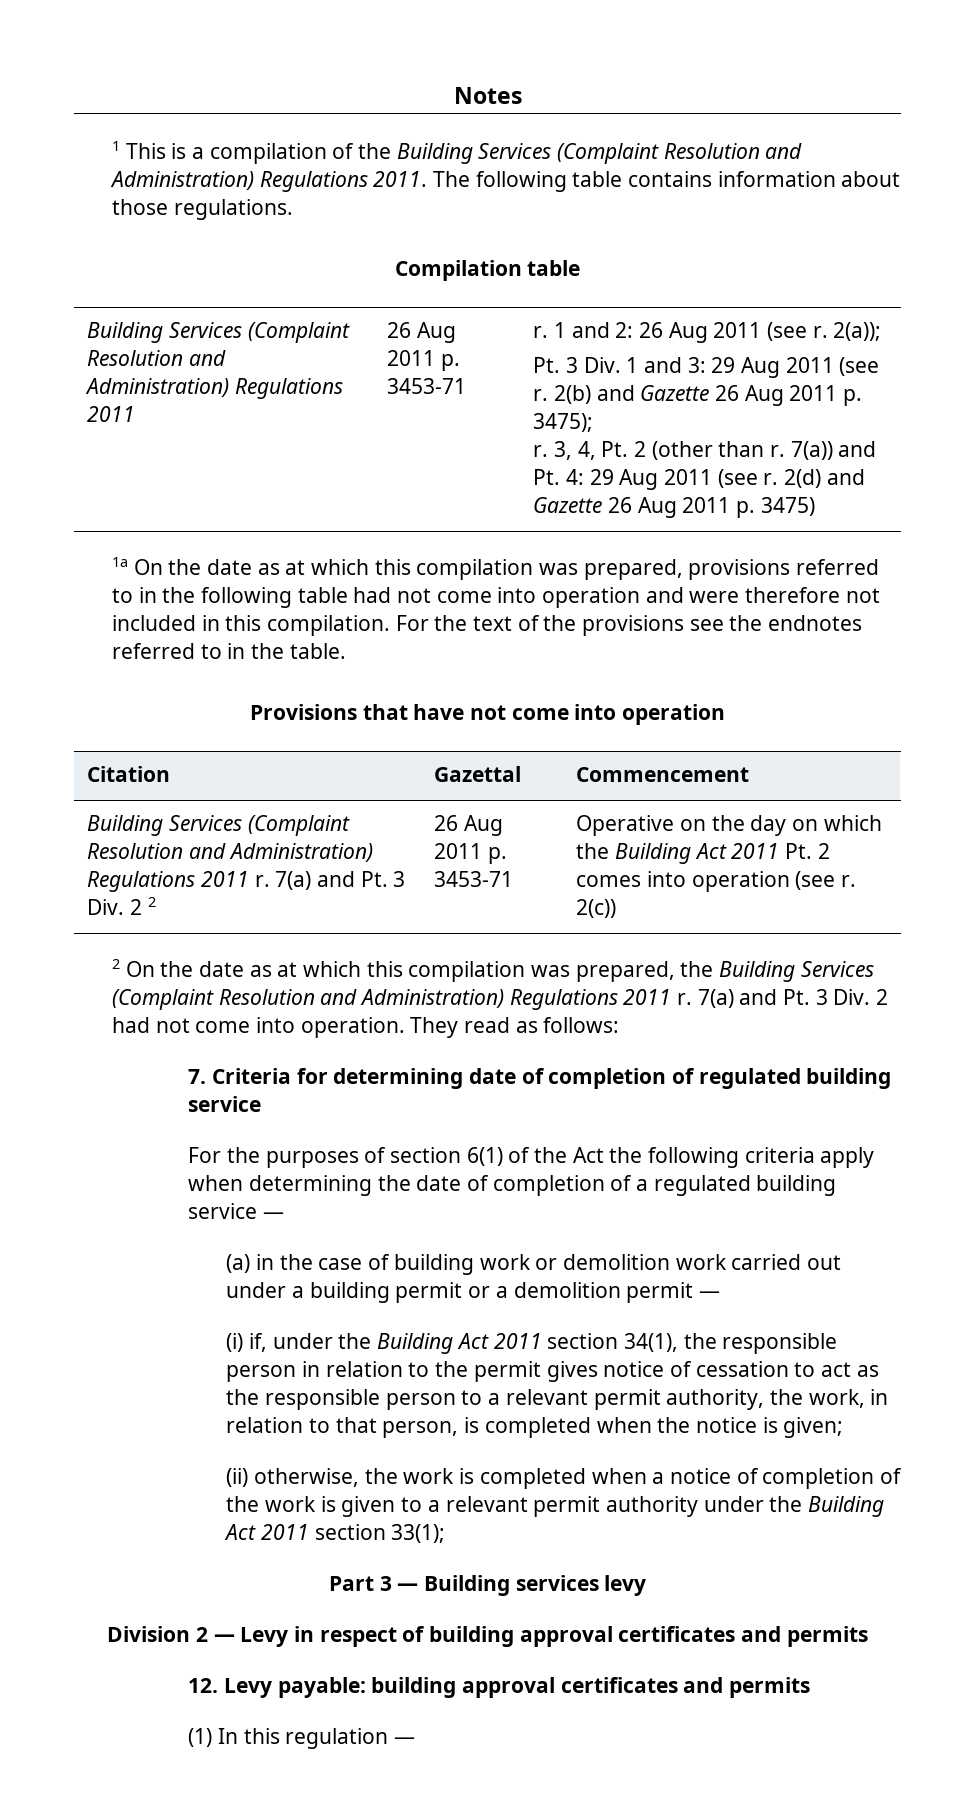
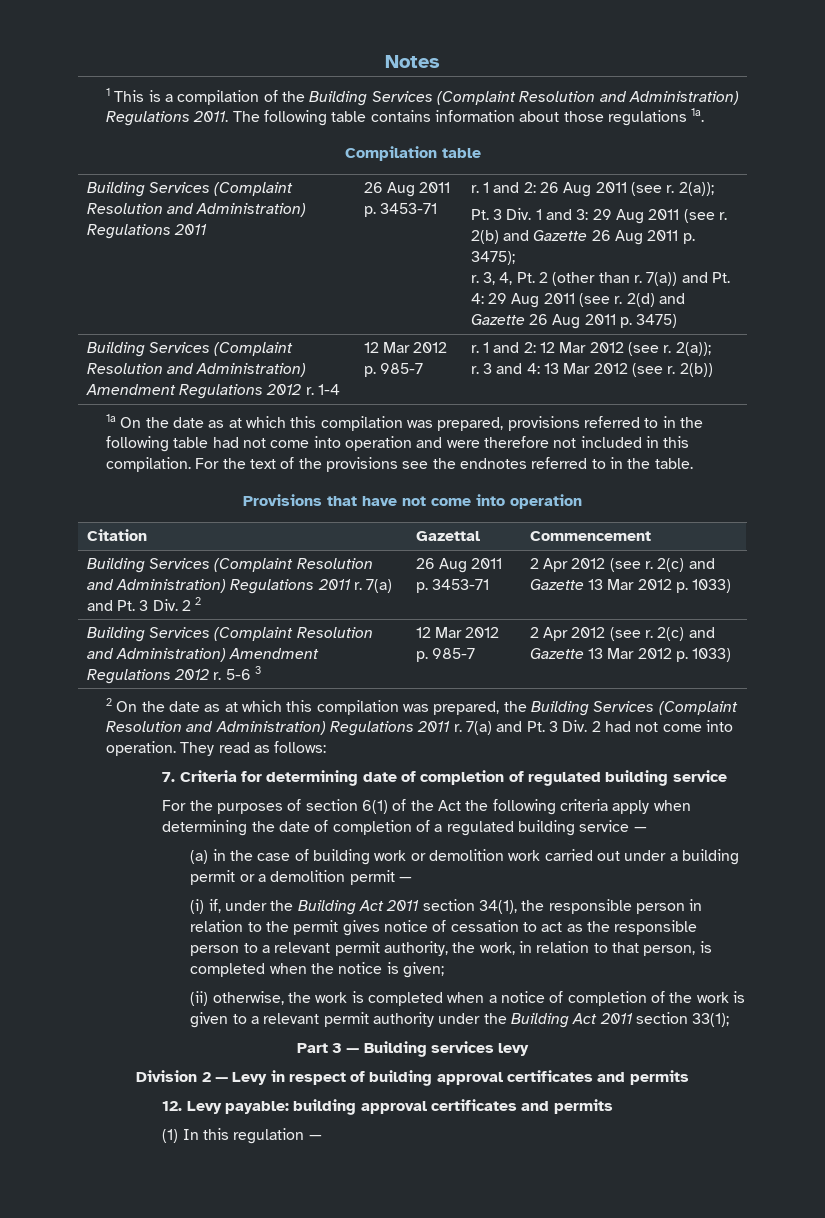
[173,199,293,220] regulations. -> [607,108,705,126] regulations 1a.
(815, 506) none -> [86,342,294,357] [86,363,307,377] [85,384,341,399] [363,342,448,353] [363,363,424,377] [470,342,711,356] [470,363,713,377] // Building Services (Complaint Resolution and Administration) Amendment Regulations 2012 r. 1-4 | 12 Mar 2012 p. 985-7 | r. 1 and 2: 12 Mar 2012 (see r. 2(a)); // r. 3 and 4: 13 Mar 2012 (see r. 2(b))
[576,815,882,836] [576,843,830,864] [576,871,857,892] [576,899,617,918] Operative on the day on which the Building Act 2011 Pt. 2 comes into operation (see r. 2(c)) -> [529,558,715,572] [529,579,732,593] [86,627,373,642] [86,648,320,662] [86,666,262,684] [415,627,500,638] [415,648,476,662] [529,627,715,641] [529,648,732,662] 2 Apr 2012 (see r. 2(c) and Gazette 13 Mar 2012 p. 1033) // Building Services (Complaint Resolution and Administration) Amendment Regulations 2012 r. 5-6 3 | 12 Mar 2012 p. 985-7 | 2 Apr 2012 (see r. 2(c) and Gazette 13 Mar 2012 p. 1033)

